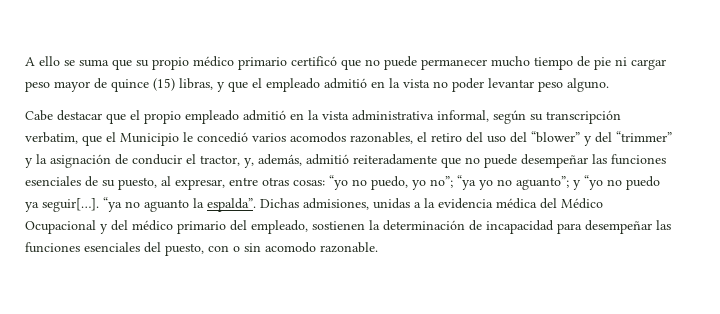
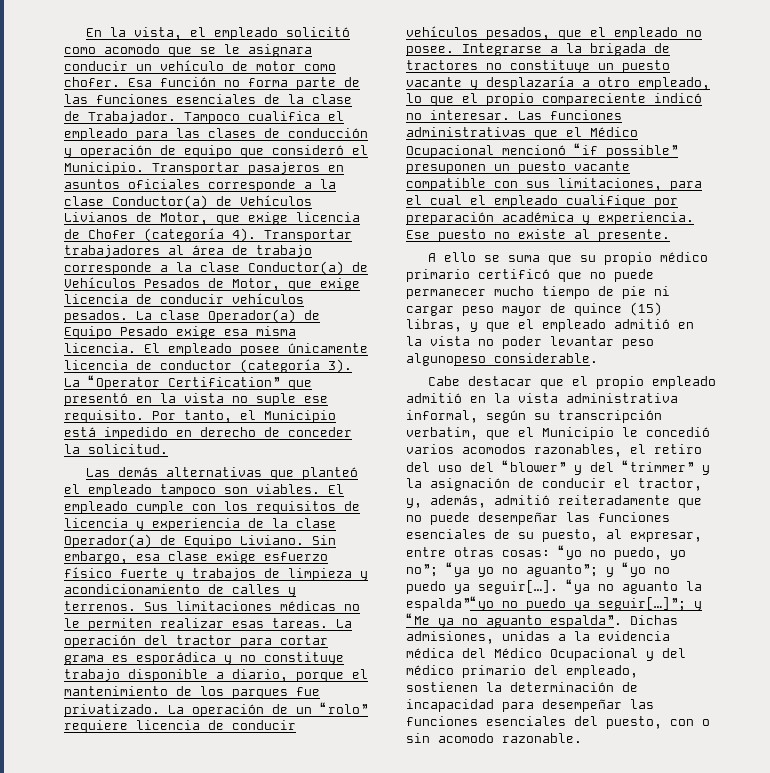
(25, 61) none -> [85,27,350,40] [64,44,312,57] [64,60,336,71] [64,77,360,90] [64,94,352,104] [64,111,344,124] [64,128,368,141] [64,145,368,158] [64,162,344,175] [64,179,336,192] [64,195,312,209] [64,212,360,225] [64,228,352,242] [64,245,312,257] [64,261,368,275] [64,277,360,291] [64,293,304,304] [64,309,320,323] [64,326,296,339] [64,343,368,356] [64,359,352,373] [64,375,312,390] [64,393,328,406] [64,410,336,423] [64,427,352,440] [64,444,168,454] [85,467,358,480] [64,484,344,497] [64,501,360,514] [64,518,336,531] [64,534,336,548] [64,551,328,564] [64,567,368,581] [64,584,296,597] [64,601,360,611] [64,618,352,631] [64,635,328,648] [64,652,344,665] [64,669,368,682] [64,686,320,699] [64,702,368,717] [64,720,296,733] [406,26,702,40] [406,43,670,56] [406,60,670,73] [406,76,710,90] [406,93,702,106] [406,110,622,120] [406,127,638,140] [406,143,678,158] [406,161,630,174] [406,178,702,191] [406,195,678,208] [406,212,694,225] [406,229,670,242] En la vista, el empleado solicitó como acomodo que se le asignara conducir un vehículo de motor como chofer. Esa función no forma parte de las funciones esenciales de la clase de Trabajador. Tampoco cualifica el empleado para las clases de conducción y operación de equipo que consideró el Municipio. Transportar pasajeros en asuntos oficiales corresponde a la clase Conductor(a) de Vehículos Livianos de Motor, que exige licencia de Chofer (categoría 4). Transportar trabajadores al área de trabajo corresponde a la clase Conductor(a) de Vehículos Pesados de Motor, que exige licencia de conducir vehículos pesados. La clase Operador(a) de Equipo Pesado exige esa misma licencia. El empleado posee únicamente licencia de conductor (categoría 3). La “Operator Certification” que presentó en la vista no suple ese requisito. Por tanto, el Municipio está impedido en derecho de conceder la solicitud. // Las demás alternativas que planteó el empleado tampoco son viables. El empleado cumple con los requisitos de licencia y experiencia de la clase Operador(a) de Equipo Liviano. Sin embargo, esa clase exige esfuerzo físico fuerte y trabajos de limpieza y acondicionamiento de calles y terrenos. Sus limitaciones médicas no le permiten realizar esas tareas. La operación del tractor para cortar grama es esporádica y no constituye trabajo disponible a diario, porque el mantenimiento de los parques fue privatizado. La operación de un “rolo” requiere licencia de conducir vehículos pesados, que el empleado no posee. Integrarse a la brigada de tractores no constituye un puesto vacante y desplazaría a otro empleado, lo que el propio compareciente indicó no interesar. Las funciones administrativas que el Médico Ocupacional mencionó “if possible” presuponen un puesto vacante compatible con sus limitaciones, para el cual el empleado cualifique por preparación académica y experiencia. Ese puesto no existe al presente. //
[567,78,609,92] alguno. -> [406,353,598,366] algunopeso considerable.
(204, 203) none -> [406,596,702,611] [406,613,542,628] espalda”“yo no puedo ya seguir[…]”; y “Me ya no aguanto

